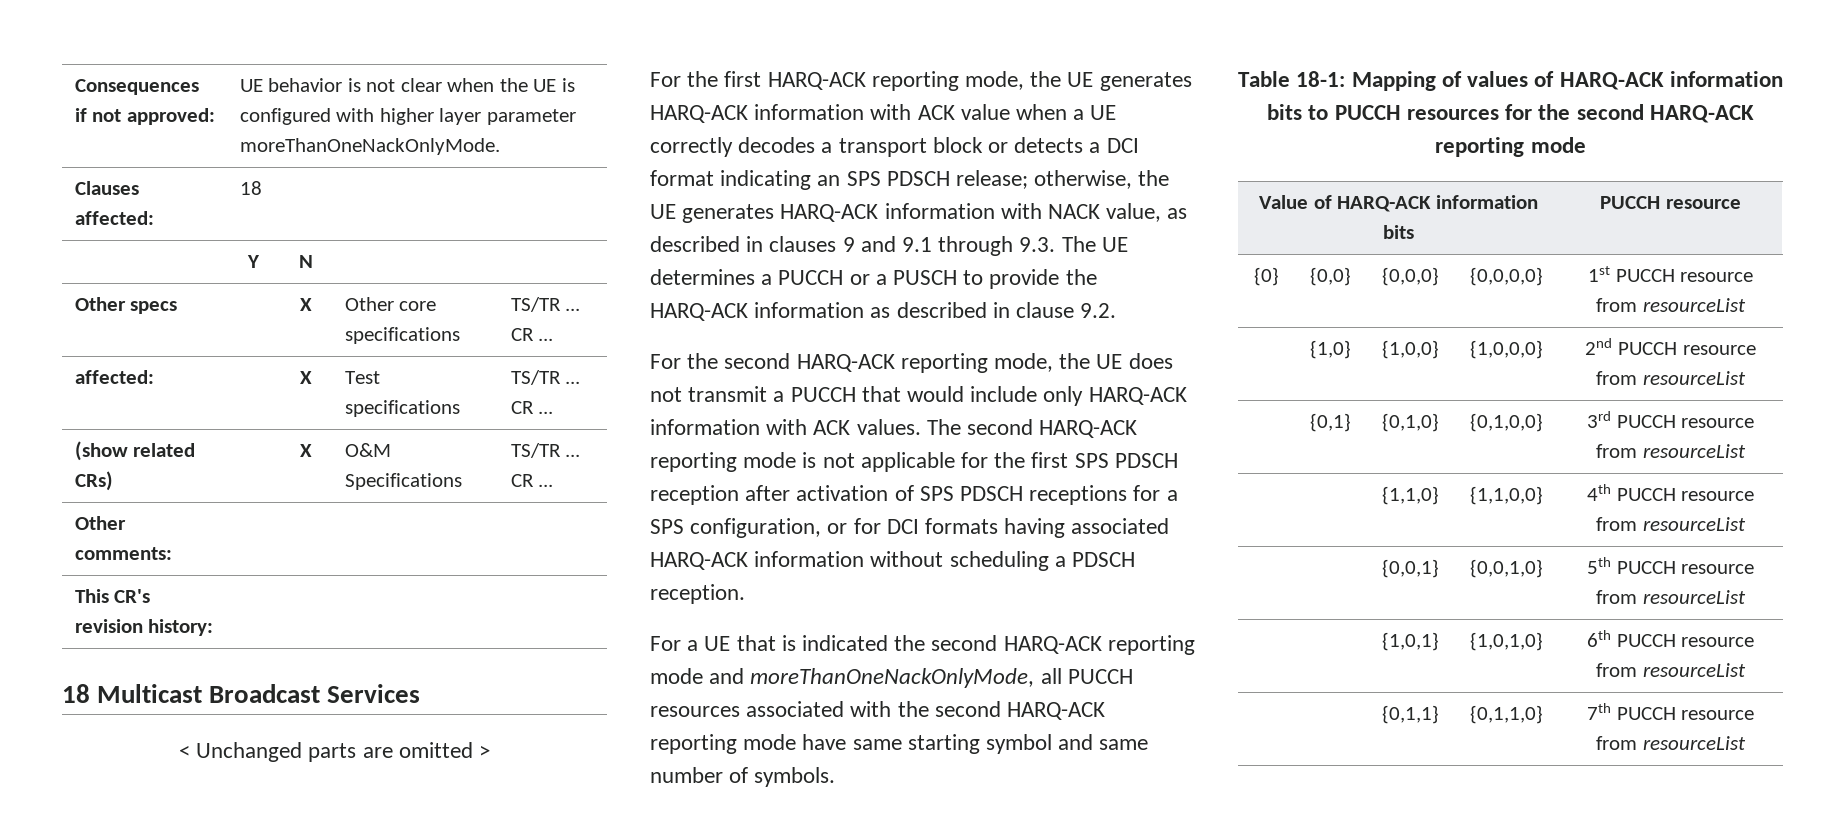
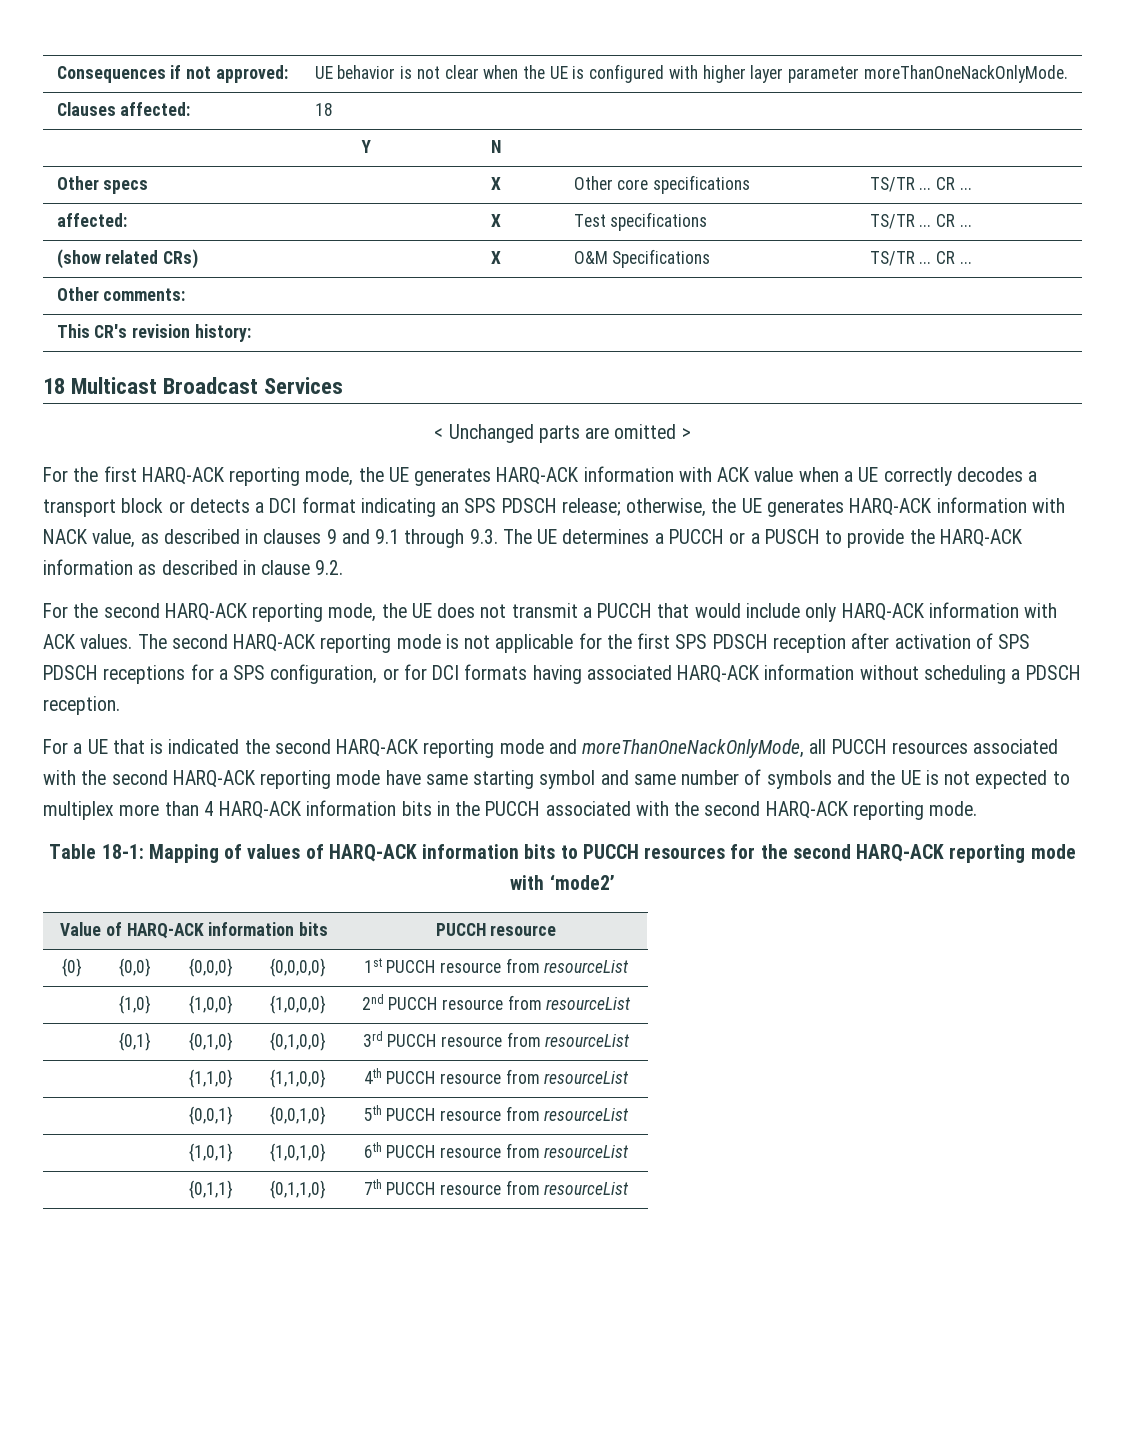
[754,767,836,787] symbols. -> [766,770,1070,789] [43,800,978,820] symbols and the UE is not expected to multiplex more than 4 HARQ-ACK information bits in the PUCCH associated with the second HARQ-ACK reporting mode.
(1586, 145) none -> [510,874,615,890] with ‘mode2’

